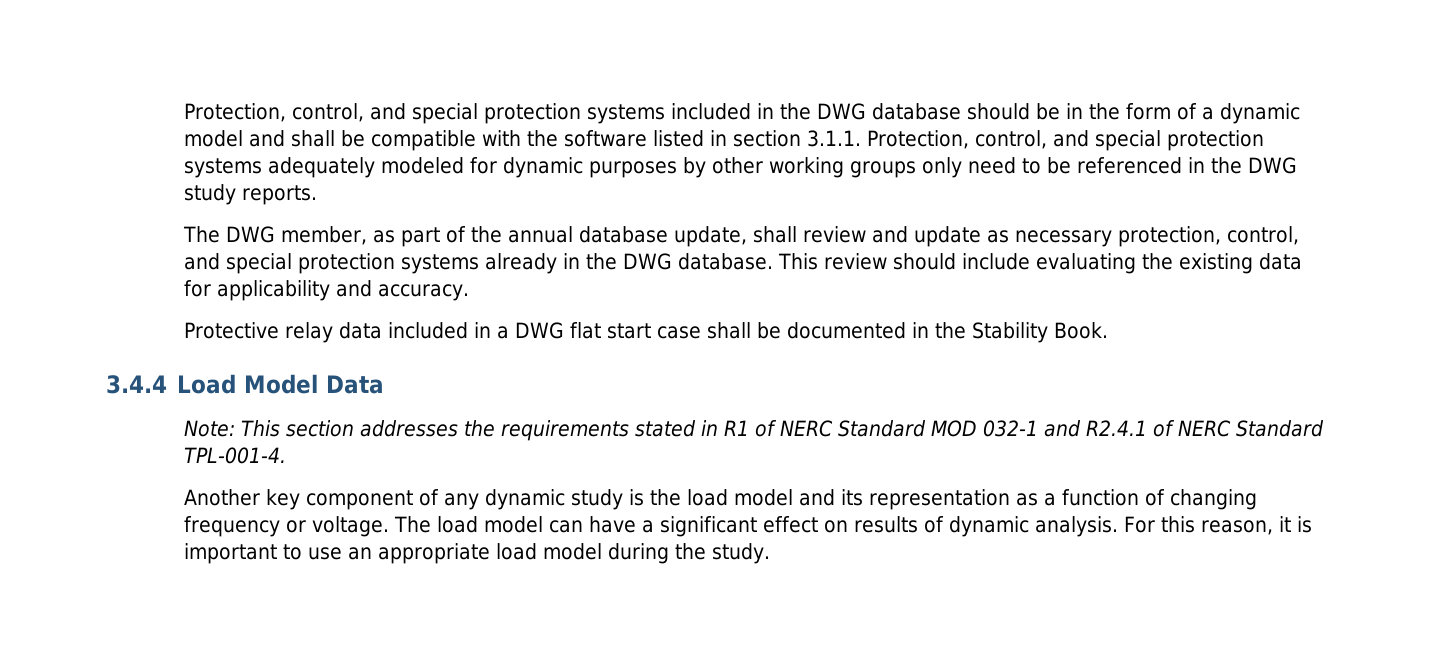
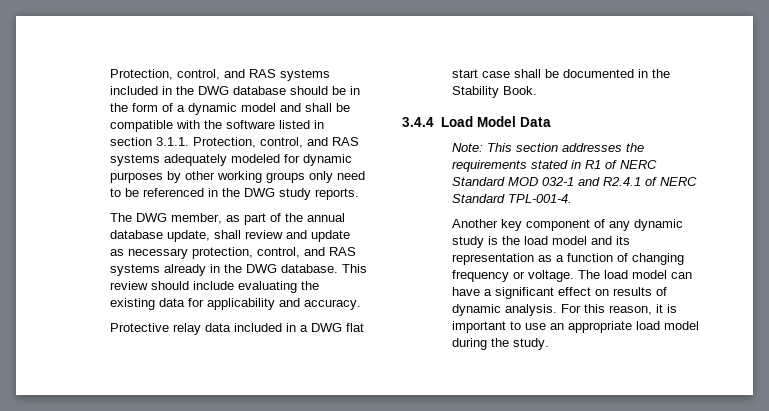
[183,103,581,124] Protection, control, and special protection -> [109,69,276,80] Protection, control, and RAS
[1094,130,1264,151] special protection -> [331,137,359,146] RAS
[225,253,395,274] special protection -> [328,247,356,256] RAS

